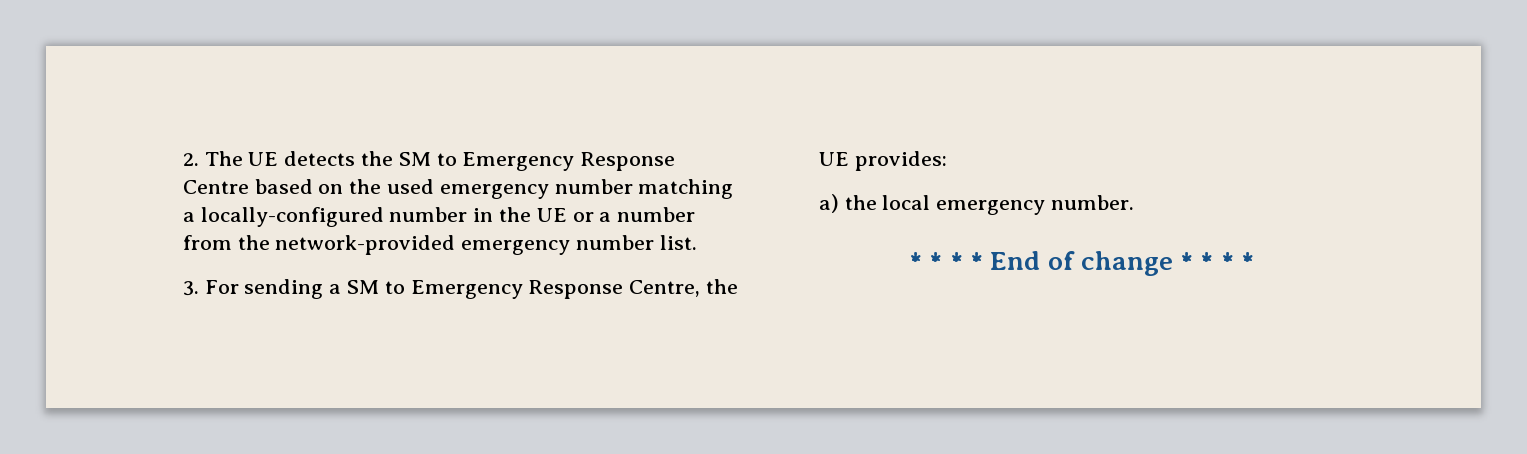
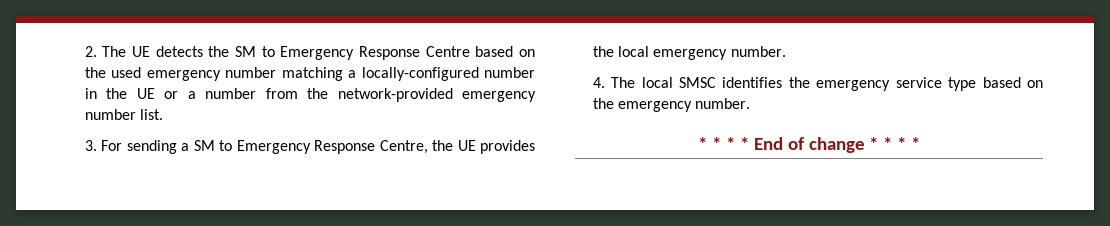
[854,151,947,171] [818,194,839,213] provides: // a) -> [479,140,535,154] provides
(1134, 202) none -> [592,77,1043,91] [592,98,751,112] // 4. The local SMSC identifies the emergency service type based on the emergency number.

